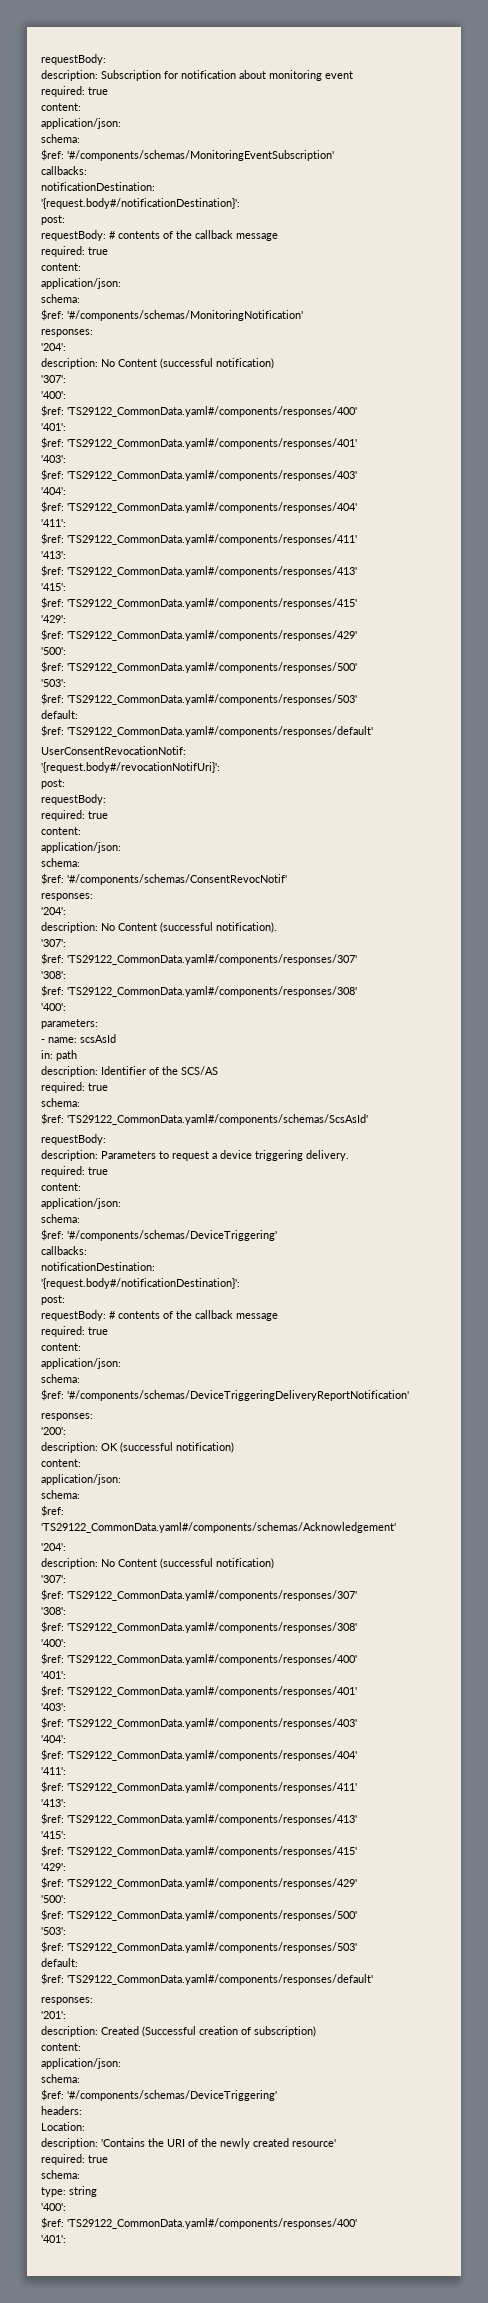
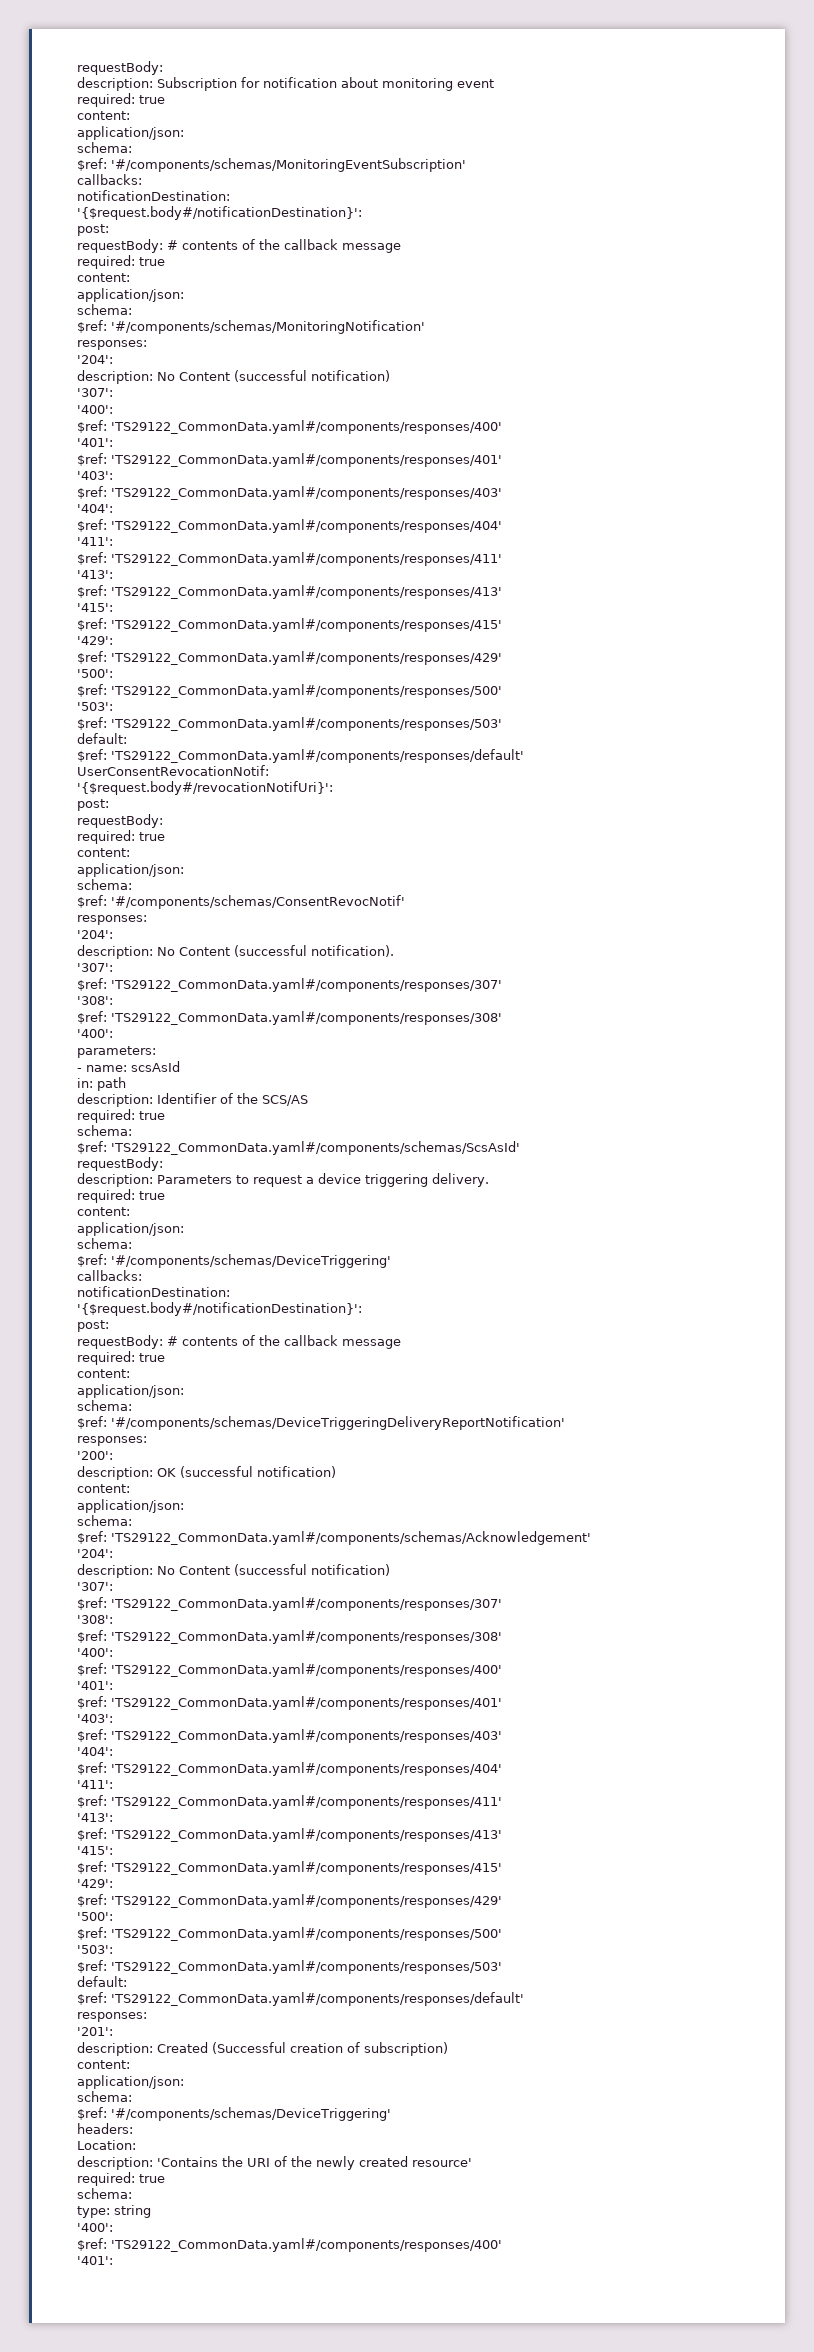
[41,198,240,209] '{request.body#/notificationDestination}': -> [77,206,362,220] '{$request.body#/notificationDestination}':
[41,762,220,773] '{request.body#/revocationNotifUri}': -> [77,781,333,795] '{$request.body#/revocationNotifUri}':
[41,1278,240,1289] '{request.body#/notificationDestination}': -> [77,1302,362,1316] '{$request.body#/notificationDestination}':

